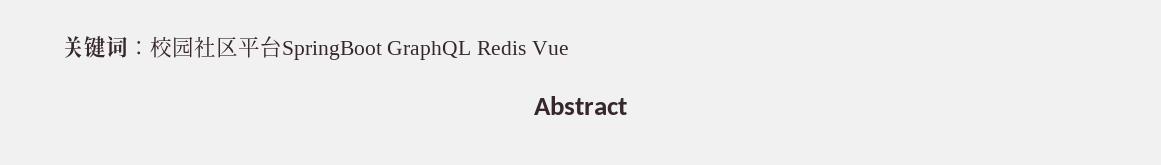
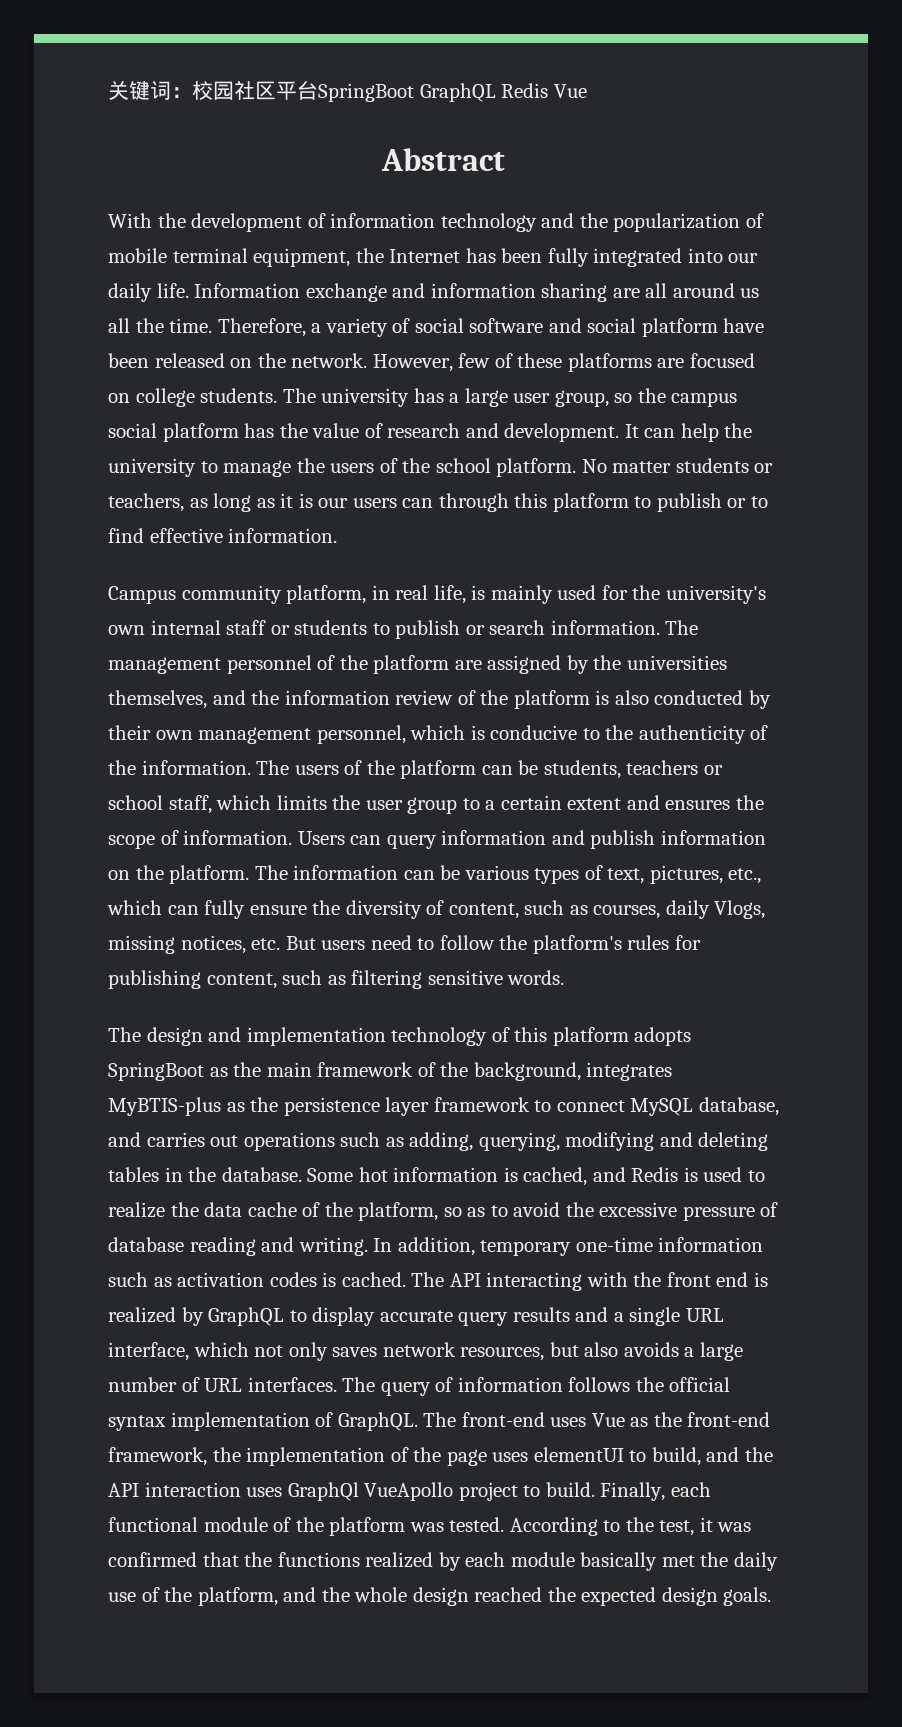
(627, 105) none -> [108,213,764,232] [108,248,759,267] [108,283,760,302] [108,318,765,337] [108,353,755,372] [108,388,738,407] [108,423,753,442] [108,458,774,477] [108,493,769,512] [108,528,338,543] [108,585,766,604] [108,620,699,639] [108,655,727,674] [108,690,771,709] [108,725,769,744] [108,760,723,779] [108,795,764,814] [108,830,766,849] [108,865,762,884] [107,900,766,919] [108,935,701,954] [108,970,565,989] [108,1027,692,1046] [108,1062,673,1081] [108,1097,779,1116] [108,1132,769,1151] [108,1167,765,1186] [108,1202,779,1221] [108,1237,764,1256] [108,1272,768,1291] [108,1307,724,1326] [108,1342,743,1361] [108,1377,731,1396] [108,1412,771,1431] [108,1447,773,1466] [108,1482,711,1501] [108,1517,752,1536] [108,1552,778,1571] [108,1587,772,1606] // With the development of information technology and the popularization of mobile terminal equipment, the Internet has been fully integrated into our daily life. Information exchange and information sharing are all around us all the time. Therefore, a variety of social software and social platform have been released on the network. However, few of these platforms are focused on college students. The university has a large user group, so the campus social platform has the value of research and development. It can help the university to manage the users of the school platform. No matter students or teachers, as long as it is our users can through this platform to publish or to find effective information. // Campus community platform, in real life, is mainly used for the university's own internal staff or students to publish or search information. The management personnel of the platform are assigned by the universities themselves, and the information review of the platform is also conducted by their own management personnel, which is conducive to the authenticity of the information. The users of the platform can be students, teachers or school staff, which limits the user group to a certain extent and ensures the scope of information. Users can query information and publish information on the platform. The information can be various types of text, pictures, etc., which can fully ensure the diversity of content, such as courses, daily Vlogs, missing notices, etc. But users need to follow the platform's rules for publishing content, such as filtering sensitive words. // The design and implementation technology of this platform adopts SpringBoot as the main framework of the background, integrates MyBTIS-plus as the persistence layer framework to connect MySQL database, and carries out operations such as adding, querying, modifying and deleting tables in the database. Some hot information is cached, and Redis is used to realize the data cache of the platform, so as to avoid the excessive pressure of database reading and writing. In addition, temporary one-time information such as activation codes is cached. The API interacting with the front end is realized by GraphQL to display accurate query results and a single URL interface, which not only saves network resources, but also avoids a large number of URL interfaces. The query of information follows the official syntax implementation of GraphQL. The front-end uses Vue as the front-end framework, the implementation of the page uses elementUI to build, and the API interaction uses GraphQl VueApollo project to build. Finally, each functional module of the platform was tested. According to the test, it was confirmed that the functions realized by each module basically met the daily use of the platform, and the whole design reached the expected design goals.

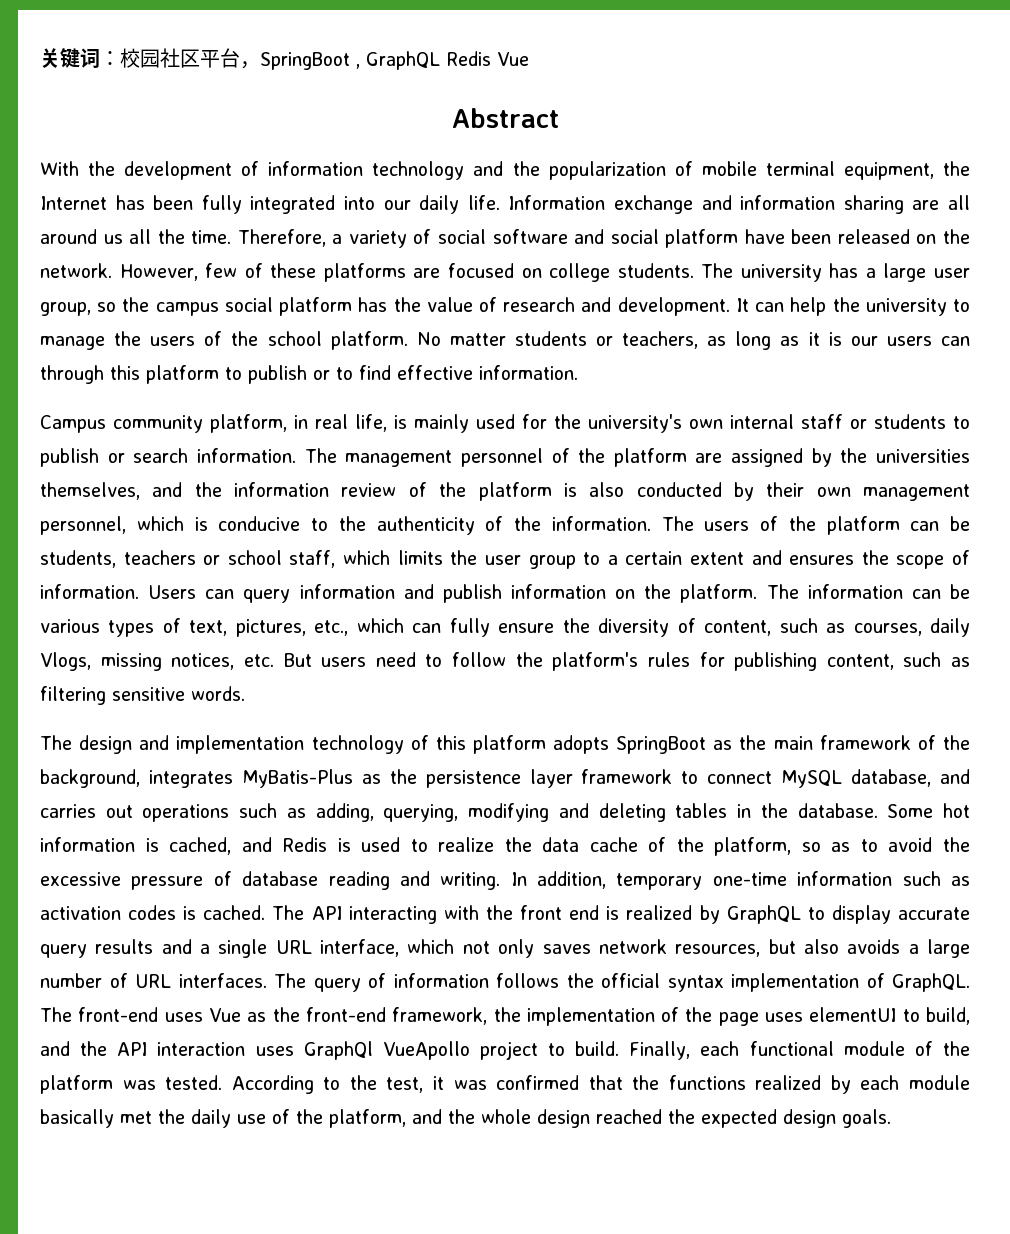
[318,83,414,102] SpringBoot -> [240,52,360,70] ，SpringBoot ,
[108,1097,221,1116] MyBTIS-plus -> [241,769,353,788] MyBatis-Plus

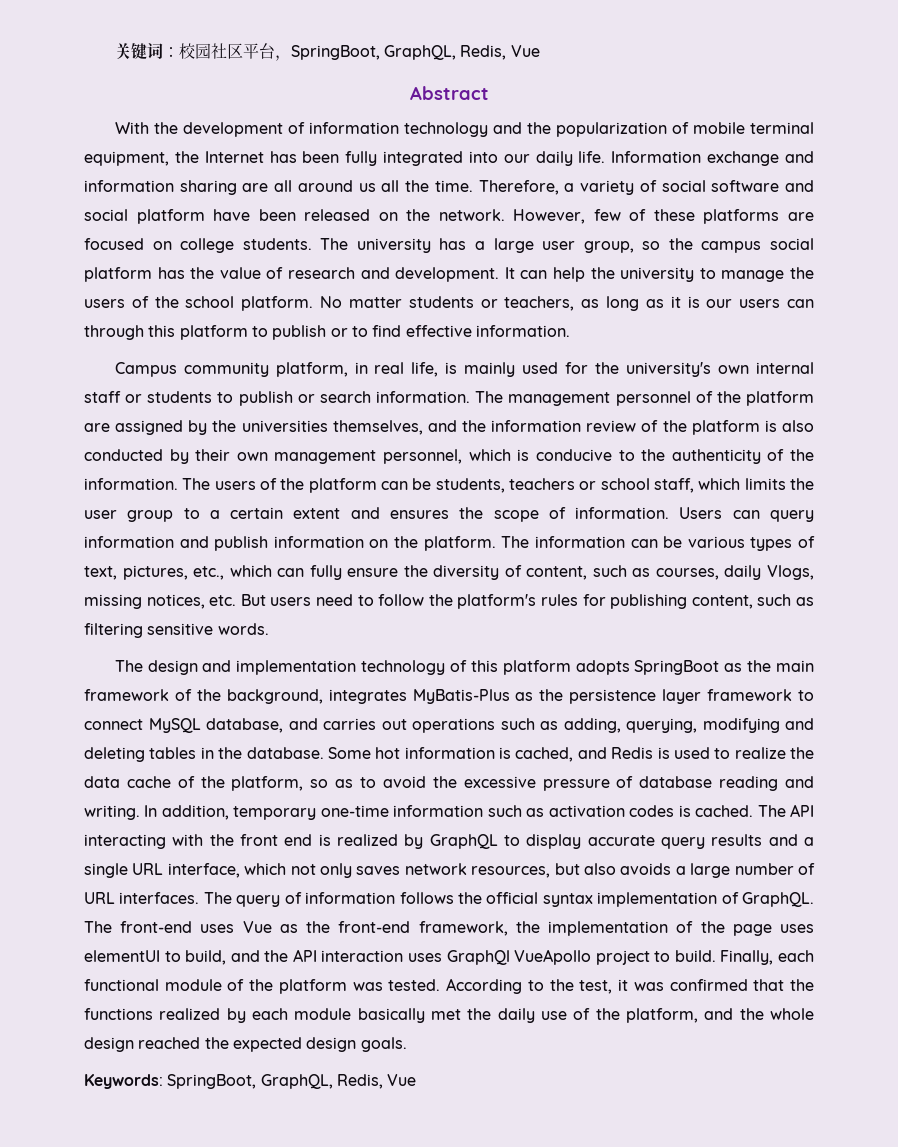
[260,51,491,70] SpringBoot , GraphQL Redis -> [290,45,507,60] SpringBoot, GraphQL, Redis,
(891, 1118) none -> [84,1074,417,1089] // Keywords: SpringBoot, GraphQL, Redis, Vue

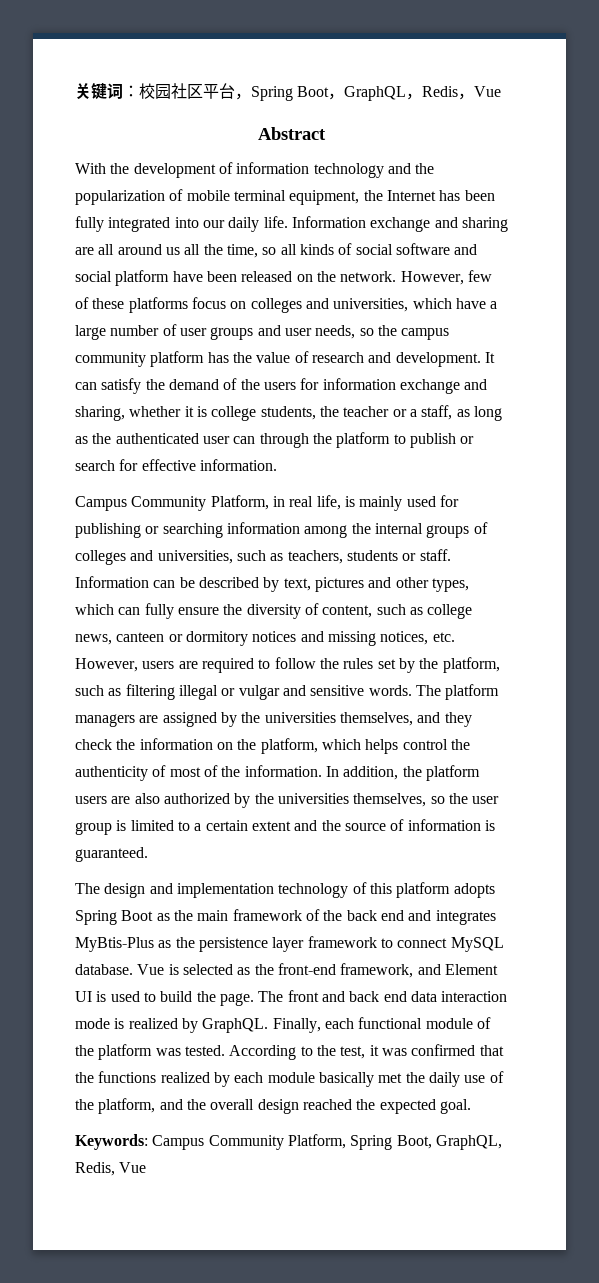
[290,45,507,60] SpringBoot, GraphQL, Redis, -> [251,86,475,101] Spring Boot，GraphQL，Redis，
[84,180,174,192] information -> (458, 222) none
[434,180,635,195] time. Therefore, a variety -> [226,244,334,258] time, so all kinds
[788,212,815,221] [84,238,634,253] are focused on college students. The university has a large user group, -> [191,297,498,313] [75,324,356,340] focus on colleges and universities, which have a large number of user groups and user needs,
[769,238,814,250] social -> [75,352,146,367] community
[553,267,815,282] [84,296,781,311] help the university to manage the users of the school platform. No matter students or teachers, as long as it is our users -> [101,378,488,394] [75,405,502,421] [75,433,230,444] satisfy the demand of the users for information exchange and sharing, whether it is college students, the teacher or a staff, as long as the authenticated user
[148,325,176,337] this -> [312,433,332,444] the
[351,325,402,337] to find -> [75,459,139,471] search for
[183,362,348,377] community platform, -> [131,495,269,511] Community Platform,
[595,362,814,377] [84,391,815,406] [84,420,814,435] [84,449,815,464] [84,478,815,493] [84,507,815,522] [84,536,816,551] [84,565,225,580] the university's own internal staff or students to publish or search information. The management personnel of the platform are assigned by the universities themselves, and the information review of the platform is also conducted by their own management personnel, which is conducive to the authenticity of the information. The users of the platform can be students, teachers or school staff, which limits the user group to a certain extent and ensures the scope of information. Users can query information and publish information on the platform. The information can be various types of text, pictures, etc., -> [75,522,488,538] [75,549,451,565] [75,576,469,592] publishing or searching information among the internal groups of colleges and universities, such as teachers, students or staff. Information can be described by text, pictures and other types,
[655,565,814,580] [84,594,815,609] [84,623,269,638] courses, daily Vlogs, missing notices, etc. But users need to follow the platform's rules for publishing content, such as filtering sensitive words. -> [427,604,473,619] [75,631,455,646] [75,657,500,673] [75,684,500,700] [75,712,472,727] [75,738,470,754] [75,765,480,781] [75,793,500,808] [75,819,495,835] [75,847,148,862] college news, canteen or dormitory notices and missing notices, etc. However, users are required to follow the rules set by the platform, such as filtering illegal or vulgar and sensitive words. The platform managers are assigned by the universities themselves, and they check the information on the platform, which helps control the authenticity of most of the information. In addition, the platform users are also authorized by the universities themselves, so the user group is limited to a certain extent and the source of information is guaranteed.
[634,660,720,675] SpringBoot -> [75,910,154,925] Spring Boot
[226,689,510,704] background, integrates MyBatis-Plus -> [346,910,496,925] [75,937,154,952] back end and integrates MyBtis-Plus
[206,718,814,733] [84,747,814,762] [84,776,815,791] [84,804,814,820] [84,834,815,849] [84,863,815,878] [84,892,814,907] [84,921,815,936] [84,949,716,965] database, and carries out operations such as adding, querying, modifying and deleting tables in the database. Some hot information is cached, and Redis is used to realize the data cache of the platform, so as to avoid the excessive pressure of database reading and writing. In addition, temporary one-time information such as activation codes is cached. The API interacting with the front end is realized by GraphQL to display accurate query results and a single URL interface, which not only saves network resources, but also avoids a large number of URL interfaces. The query of information follows the official syntax implementation of GraphQL. The front-end uses Vue as the front-end framework, the implementation of the page uses elementUI to build, and the API interaction uses GraphQl VueApollo project to build. -> [75,963,498,978] [75,990,508,1006] [75,1018,269,1033] database. Vue is selected as the front-end framework, and Element UI is used to build the page. The front and back end data interaction mode is realized by GraphQL.
[770,1008,814,1020] whole -> [210,1099,255,1110] overall
[306,1037,407,1052] design goals. -> [439,1099,471,1114] goal.
[167,1074,257,1089] SpringBoot, -> [152,1134,432,1150] Campus Community Platform, Spring Boot,

